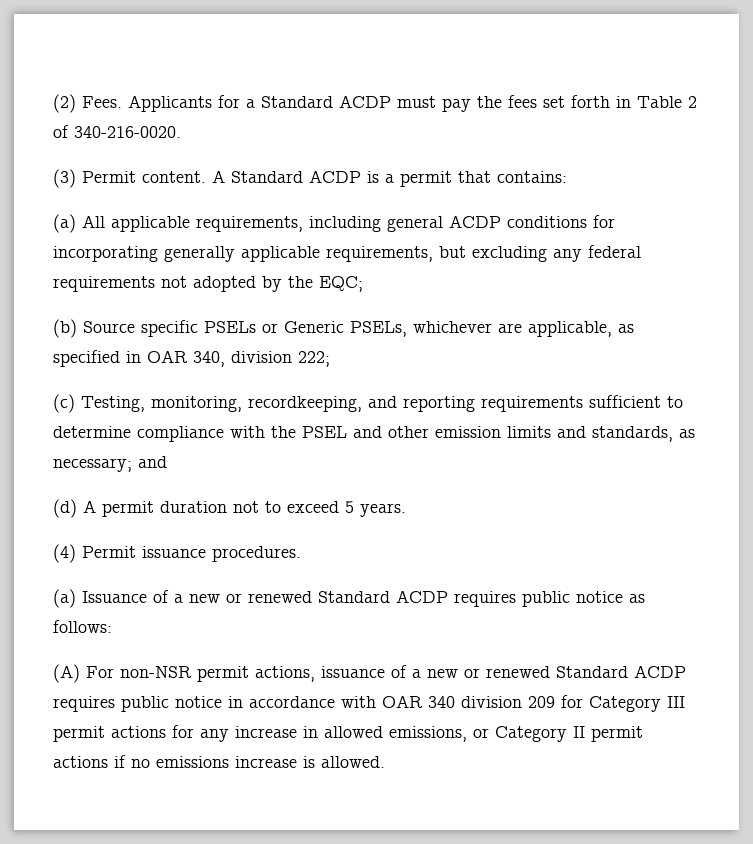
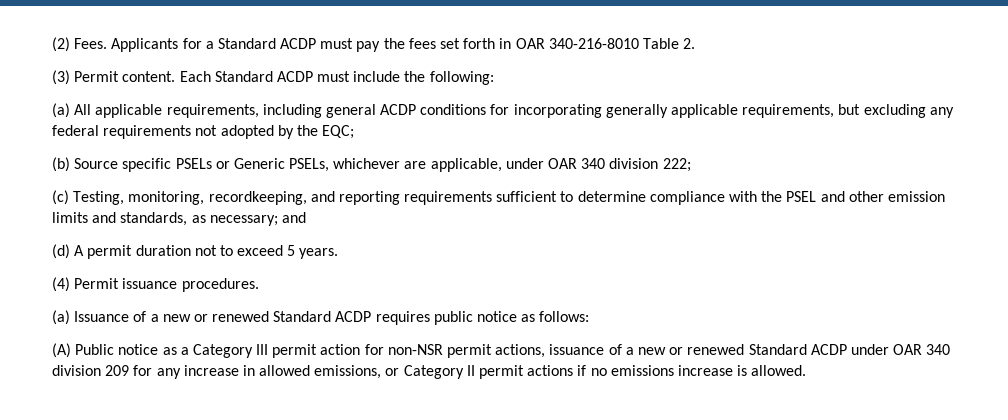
[637,96,697,108] [53,125,181,138] Table 2 of 340-216-0020. -> [515,38,696,49] OAR 340-216-8010 Table 2.
[212,170,567,187] A Standard ACDP is a permit that contains: -> [179,71,494,85] Each Standard ACDP must include the following:
[618,324,634,333] [53,350,225,367] as specified in OAR 340, -> [505,158,606,169] under OAR 340
[86,666,114,678] For -> [75,344,384,358] Public notice as a Category III permit action for
[53,696,376,712] requires public notice in accordance with -> [850,344,889,355] under
[589,696,685,712] [53,725,194,742] Category III permit actions for -> (153, 370) none

